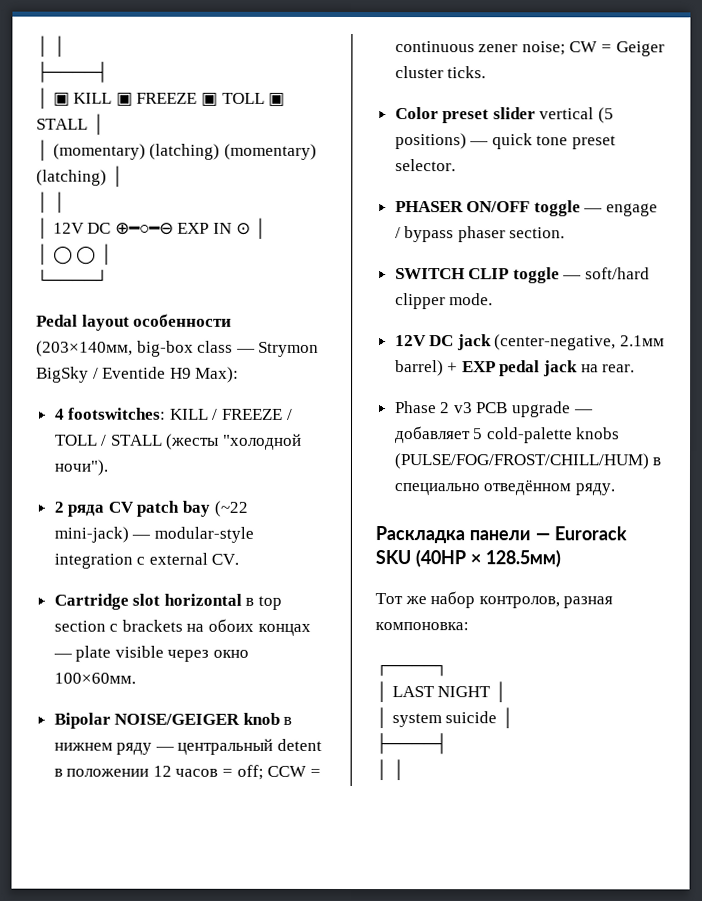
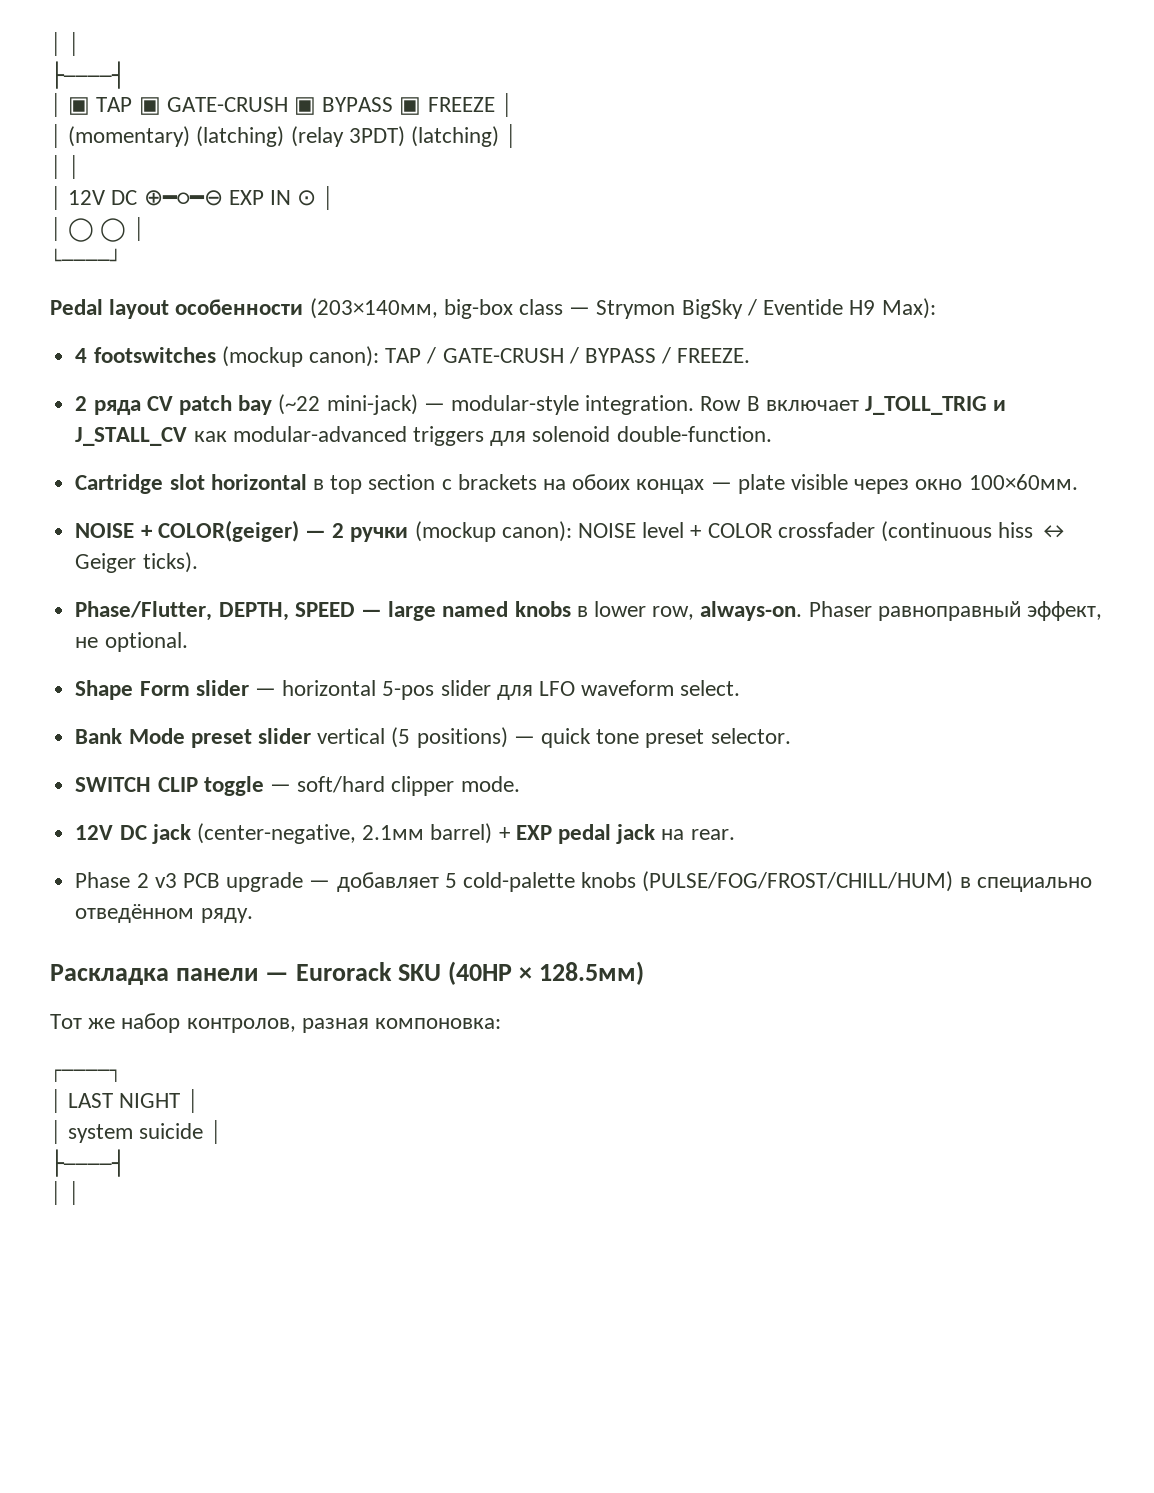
[73,92,286,107] [36,118,88,130] KILL ▣ FREEZE ▣ TOLL ▣ STALL -> [96,97,495,115] TAP ▣ GATE-CRUSH ▣ BYPASS ▣ FREEZE
[223,143,317,160] (momentary) -> [290,126,405,147] (relay 3PDT)
[68,407,293,420] [54,433,303,450] [53,459,108,476] footswitches: KILL / FREEZE / TOLL / STALL (жесты "холодной ночи"). -> [93,346,751,367] footswitches (mockup canon): TAP / GATE-CRUSH / BYPASS / FREEZE.
[53,552,240,569] integration с external CV. -> [585,395,1007,415] [75,426,772,446] integration. Row B включает J_TOLL_TRIG и J_STALL_CV как modular-advanced triggers для solenoid double-function.
[53,712,293,729] [53,738,323,755] [53,764,321,780] [394,41,665,57] [394,66,487,79] [394,107,439,120] Bipolar NOISE/GEIGER knob в нижнем ряду — центральный detent в положении 12 часов = off; CCW = continuous zener noise; CW = Geiger cluster ticks. // Color -> [75,520,1070,542] [75,552,198,573] [75,601,1103,621] [75,632,188,652] [75,680,741,700] [75,728,185,744] NOISE + COLOR(geiger) — 2 ручки (mockup canon): NOISE level + COLOR crossfader (continuous hiss ↔ Geiger ticks). // Phase/Flutter, DEPTH, SPEED — large named knobs в lower row, always-on. Phaser равноправный эффект, не optional. // Shape Form slider — horizontal 5-pos slider для LFO waveform select. // Bank Mode
[394,200,659,217] [394,226,566,243] // PHASER ON/OFF toggle — engage / bypass phaser section. -> (791, 736) none

